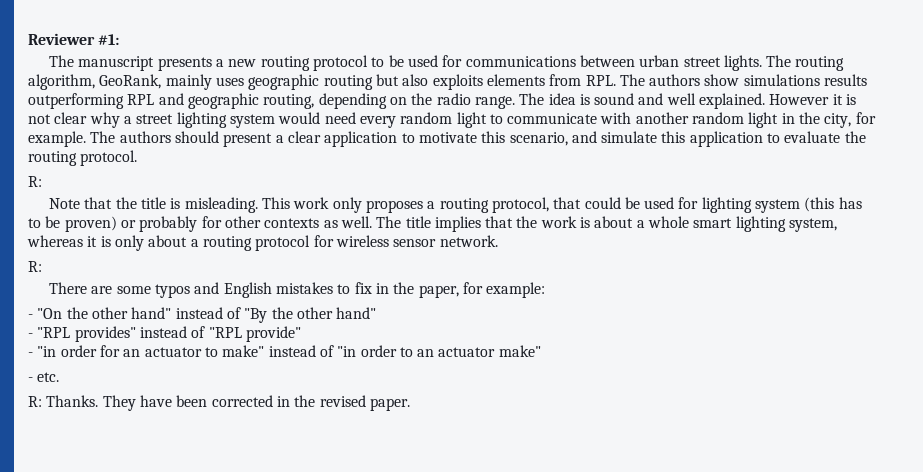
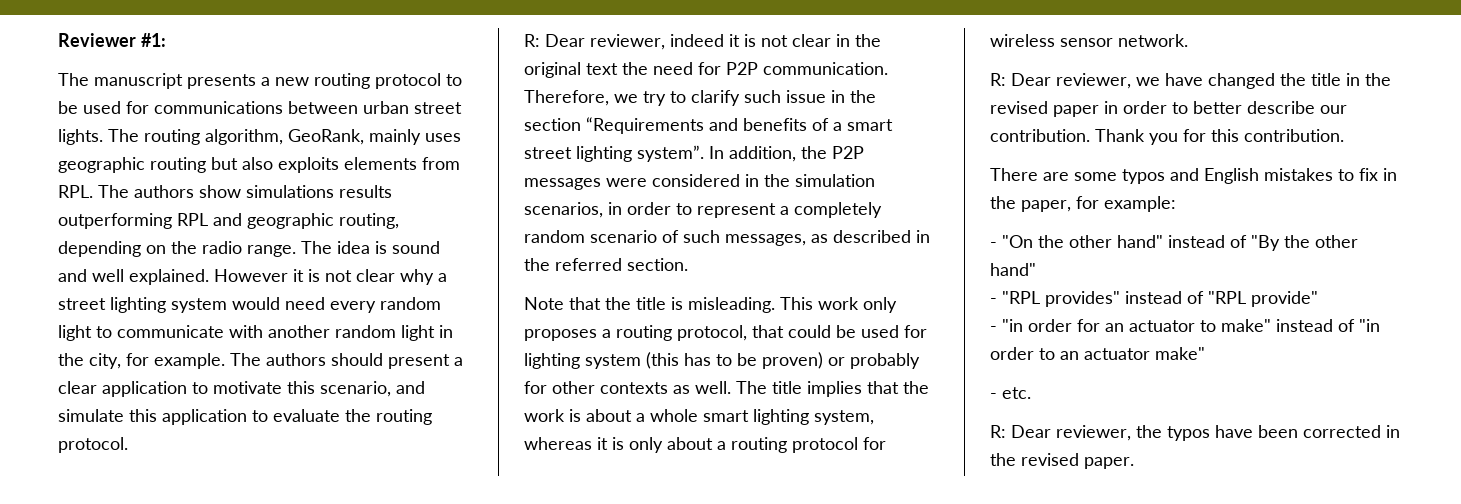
(42, 181) none -> [545,34,881,50] [524,62,888,78] [524,90,876,106] [524,117,893,134] [524,145,864,162] [524,174,875,190] [524,202,882,218] [524,230,930,246] [524,258,688,271] Dear reviewer, indeed it is not clear in the original text the need for P2P communication. Therefore, we try to clarify such issue in the section “Requirements and benefits of a smart street lighting system”. In addition, the P2P messages were considered in the simulation scenarios, in order to represent a completely random scenario of such messages, as described in the referred section.
(42, 266) none -> [1011,73,1391,89] [990,101,1347,117] [990,129,1344,145] Dear reviewer, we have changed the title in the revised paper in order to better describe our contribution. Thank you for this contribution.
[46,395,136,411] Thanks. They -> [1011,425,1210,441] Dear reviewer, the typos

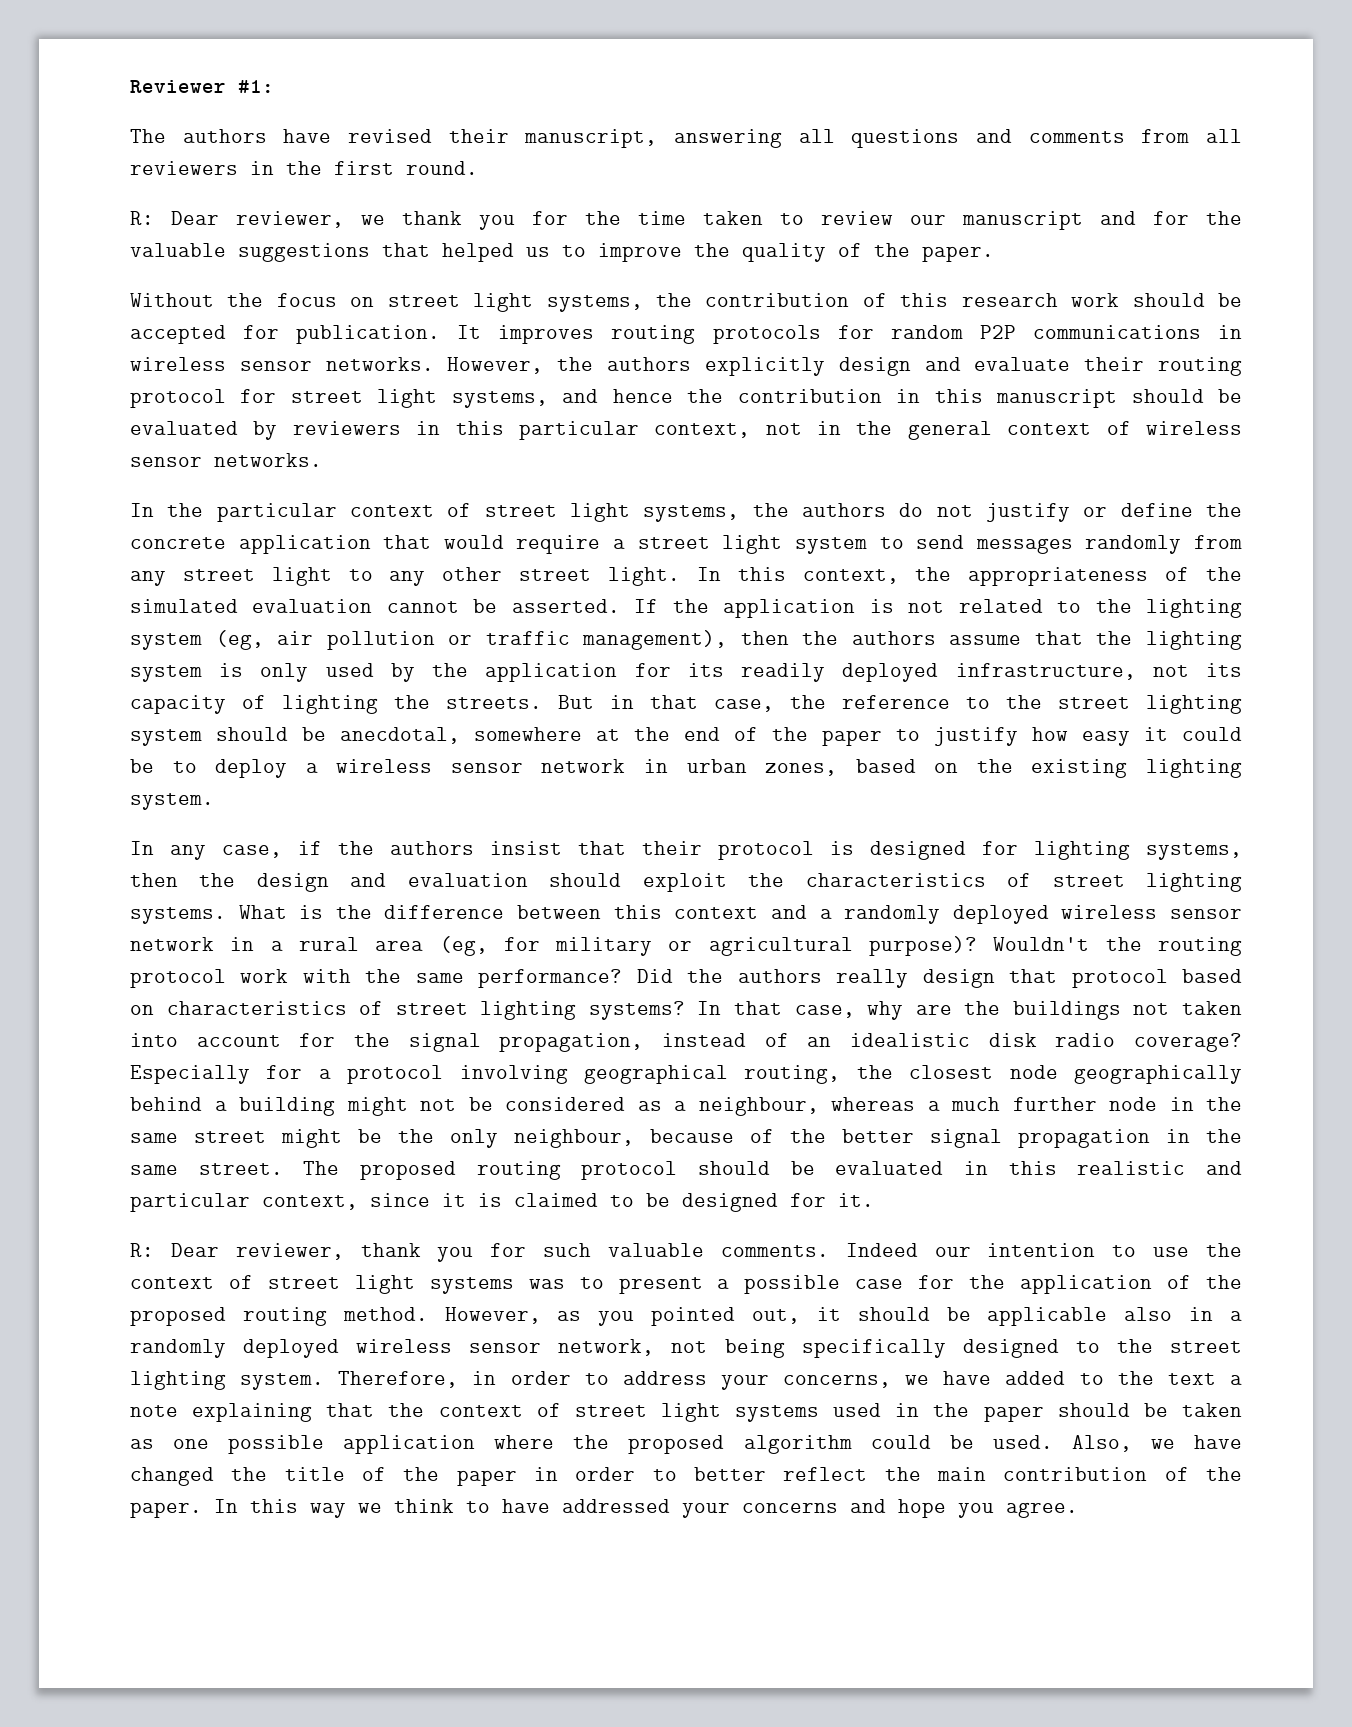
[94,73,462,89] [58,101,462,114] [58,129,461,145] [58,157,460,173] [58,185,392,198] [58,213,399,229] [58,241,440,257] [58,269,447,285] [58,297,441,313] [58,325,453,341] [58,353,463,369] [58,381,425,397] [58,409,432,425] [58,437,128,453] [524,34,881,50] [524,62,888,78] [524,90,876,106] [524,117,893,134] [524,145,864,162] [524,174,875,190] [524,202,882,218] [524,230,930,246] [524,258,688,271] [524,297,897,313] [524,325,927,341] [524,352,920,369] [524,381,929,397] [524,409,874,425] [524,437,886,453] [990,34,1188,47] [990,73,1131,89] manuscript presents a new routing protocol to be used for communications between urban street lights. The routing algorithm, GeoRank, mainly uses geographic routing but also exploits elements from RPL. The authors show simulations results outperforming RPL and geographic routing, depending on the radio range. The idea is sound and well explained. However it is not clear why a street lighting system would need every random light to communicate with another random light in the city, for example. The authors should present a clear application to motivate this scenario, and simulate this application to evaluate the routing protocol. // R: Dear reviewer, indeed it is not clear in the original text the need for P2P communication. Therefore, we try to clarify such issue in the section “Requirements and benefits of a smart street lighting system”. In addition, the P2P messages were considered in the simulation scenarios, in order to represent a completely random scenario of such messages, as described in the referred section. // Note that the title is misleading. This work only proposes a routing protocol, that could be used for lighting system (this has to be proven) or probably for other contexts as well. The title implies that the work is about a whole smart lighting system, whereas it is only about a routing protocol for wireless sensor network. // R: Dear reviewer, -> [182,129,1242,148] [130,161,478,175] [130,211,1242,230] [130,243,994,262] [130,293,1243,312] [130,325,1242,344] [130,357,1243,376] [130,389,1242,408] [130,421,1242,440] [130,453,322,467] [130,503,1243,522] [130,535,1243,554] [130,567,1243,586] [130,599,1242,618] [130,630,1242,650] [130,663,1243,682] [130,695,1242,714] [130,727,1242,746] [130,759,1242,778] [130,793,214,810] [130,841,1242,860] [130,873,1243,892] [130,905,1243,924] [130,936,1242,956] [130,969,1242,988] [130,1001,1242,1020] [130,1033,1242,1052] [130,1065,1242,1084] [130,1097,1242,1116] [130,1129,1242,1148] [130,1161,1242,1180] [130,1193,874,1212] [130,1243,1243,1262] [130,1275,1242,1294] [130,1307,1243,1326] [130,1339,1242,1358] [130,1371,1242,1390] [130,1403,1242,1422] [130,1435,1132,1454] authors have revised their manuscript, answering all questions and comments from all reviewers in the first round. // R: Dear reviewer, we thank you for the time taken to review our manuscript and for the valuable suggestions that helped us to improve the quality of the paper. // Without the focus on street light systems, the contribution of this research work should be accepted for publication. It improves routing protocols for random P2P communications in wireless sensor networks. However, the authors explicitly design and evaluate their routing protocol for street light systems, and hence the contribution in this manuscript should be evaluated by reviewers in this particular context, not in the general context of wireless sensor networks. // In the particular context of street light systems, the authors do not justify or define the concrete application that would require a street light system to send messages randomly from any street light to any other street light. In this context, the appropriateness of the simulated evaluation cannot be asserted. If the application is not related to the lighting system (eg, air pollution or traffic management), then the authors assume that the lighting system is only used by the application for its readily deployed infrastructure, not its capacity of lighting the streets. But in that case, the reference to the street lighting system should be anecdotal, somewhere at the end of the paper to justify how easy it could be to deploy a wireless sensor network in urban zones, based on the existing lighting system. // In any case, if the authors insist that their protocol is designed for lighting systems, then the design and evaluation should exploit the characteristics of street lighting systems. What is the difference between this context and a randomly deployed wireless sensor network in a rural area (eg, for military or agricultural purpose)? Wouldn't the routing protocol work with the same performance? Did the authors really design that protocol based on characteristics of street lighting systems? In that case, why are the buildings not taken into account for the signal propagation, instead of an idealistic disk radio coverage? Especially for a protocol involving geographical routing, the closest node geographically behind a building might not be considered as a neighbour, whereas a much further node in the same street might be the only neighbour, because of the better signal propagation in the same street. The proposed routing protocol should be evaluated in this realistic and particular context, since it is claimed to be designed for it. // R: Dear reviewer, thank you for such valuable comments. Indeed our intention to use the context of street light systems was to present a possible case for the application of the proposed routing method. However, as you pointed out, it should be applicable also in a randomly deployed wireless sensor network, not being specifically designed to the street lighting system. Therefore, in order to address your concerns, we have added to the text a note explaining that the context of street light systems used in the paper should be taken as one possible application where the proposed algorithm could be used. Also,
[1346,73,1391,86] [990,101,1048,114] in the revised -> [362,1467,440,1481] of the
[1247,101,1347,114] [990,129,1344,145] [990,168,1397,184] [990,196,1176,212] [990,235,1358,251] [990,263,1036,276] [990,291,1318,307] [990,319,1380,332] [990,347,1205,360] [990,387,1031,399] [990,425,1400,441] [990,453,1134,469] describe our contribution. Thank you for this contribution. // There are some typos and English mistakes to fix in the paper, for example: // - "On the other hand" instead of "By the other hand" // - "RPL provides" instead of "RPL provide" // - "in order for an actuator to make" instead of "in order to an actuator make" // - etc. // R: Dear reviewer, the typos have been corrected in the revised paper. -> [783,1467,1242,1481] [130,1499,1078,1518] reflect the main contribution of the paper. In this way we think to have addressed your concerns and hope you agree.

